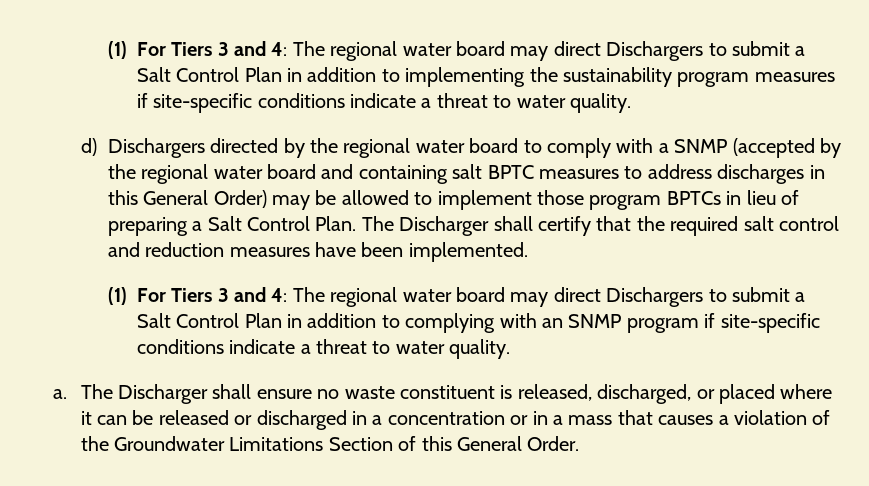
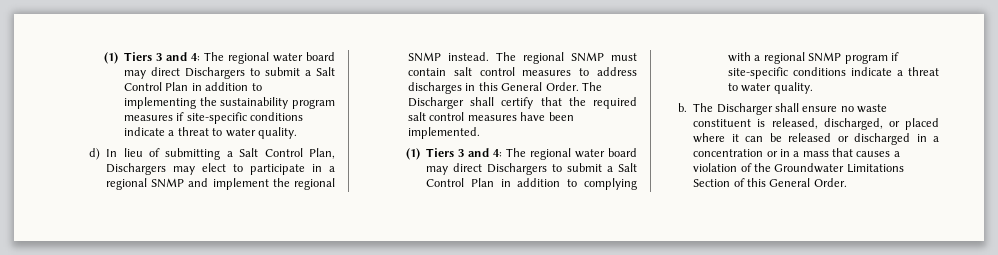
[107,41,166,59] (1) For -> [103,52,118,64] (1)
[107,138,841,158] [107,164,534,184] Dischargers directed by the regional water board to comply with a SNMP (accepted by the regional water board and containing salt BPTC -> [106,148,335,160] [106,163,335,175] [106,178,335,190] [408,52,637,64] [408,67,515,76] In lieu of submitting a Salt Control Plan, Dischargers may elect to participate in a regional SNMP and implement the regional SNMP instead. The regional SNMP must contain salt control
[213,190,799,210] [107,216,357,236] Order) may be allowed to implement those program BPTCs in lieu of preparing a Salt Control Plan. -> [545,82,579,91] Order.
[107,242,225,257] and reduction -> (465, 116) none
[136,288,166,302] For -> (420, 154) none
[541,318,563,328] an -> [754,52,805,64] a regional
[53,389,68,399] a. -> [677,103,687,112] b.

